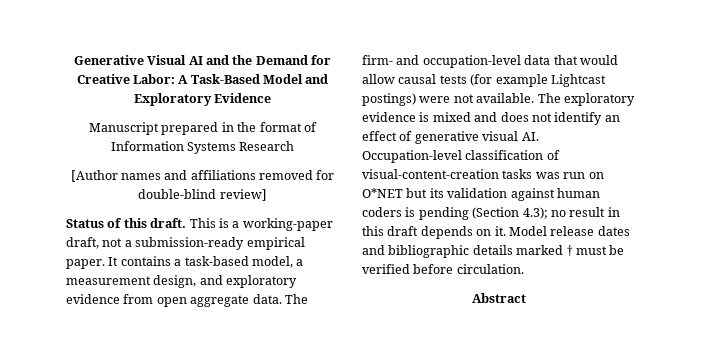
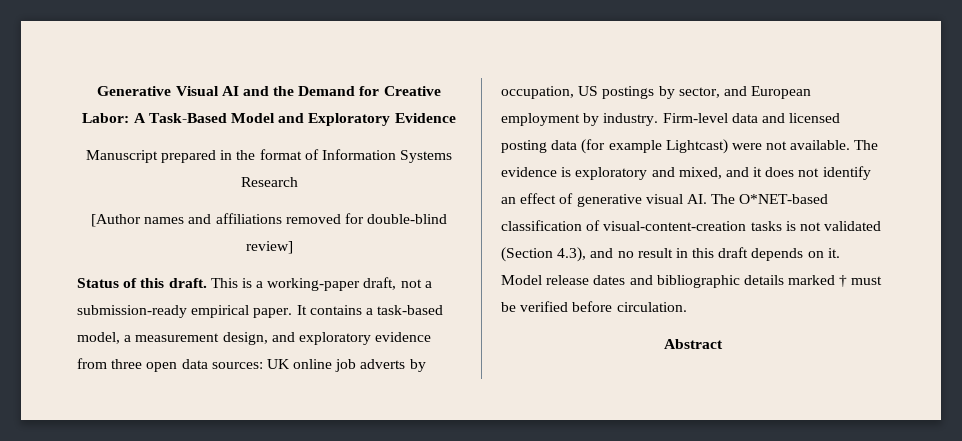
[156,294,308,307] [362,55,618,68] [362,74,606,87] [362,93,416,106] open aggregate data. The firm- and occupation-level data that would allow causal tests (for example Lightcast postings) -> [111,359,426,372] [501,86,812,99] [501,113,841,126] [501,139,728,154] three open data sources: UK online job adverts by occupation, US postings by sector, and European employment by industry. Firm-level data and licensed posting data (for example Lightcast)
[563,93,635,106] exploratory -> (879, 145) none
[432,112,498,122] mixed and -> [575,167,763,180] exploratory and mixed, and it
[362,150,462,163] Occupation-level -> [711,194,829,204] The O*NET-based
[535,172,604,179] [362,188,600,201] [362,207,548,220] was run on O*NET but its validation against human coders is pending (Section 4.3); -> [785,221,882,231] [501,247,614,262] is not validated (Section 4.3), and

